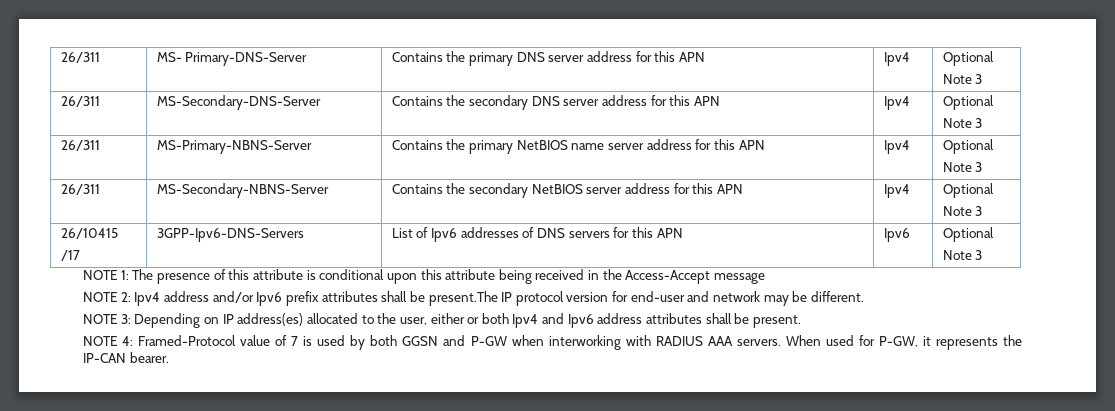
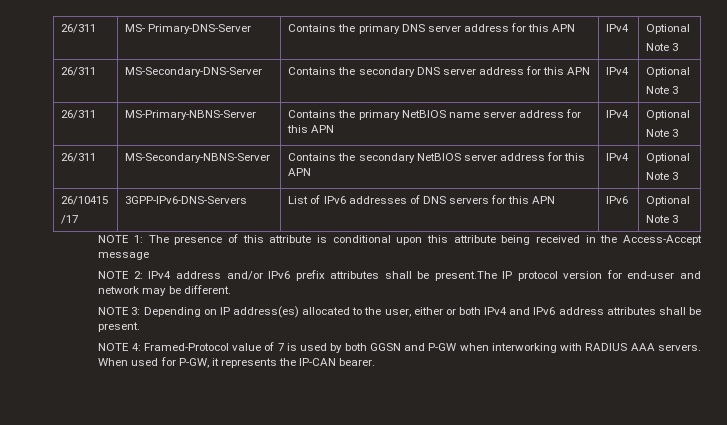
[883,52,910,66] Ipv4 -> [606,24,630,32] IPv4
[883,96,910,110] Ipv4 -> [606,67,630,75] IPv4
[883,140,910,154] Ipv4 -> [606,110,630,118] IPv4
[883,184,910,198] Ipv4 -> [606,153,630,161] IPv4
[156,228,304,242] 3GPP-Ipv6-DNS-Servers -> [125,196,248,204] 3GPP-IPv6-DNS-Servers
[431,228,458,242] Ipv6 -> [323,196,346,204] IPv6
[883,228,910,242] Ipv6 -> [606,196,629,204] IPv6
[134,292,161,306] Ipv4 -> [148,271,172,279] IPv4
[256,292,283,306] Ipv6 -> [268,271,291,279] IPv6
[512,313,594,328] Ipv4 and Ipv6 -> [484,307,556,315] IPv4 and IPv6

